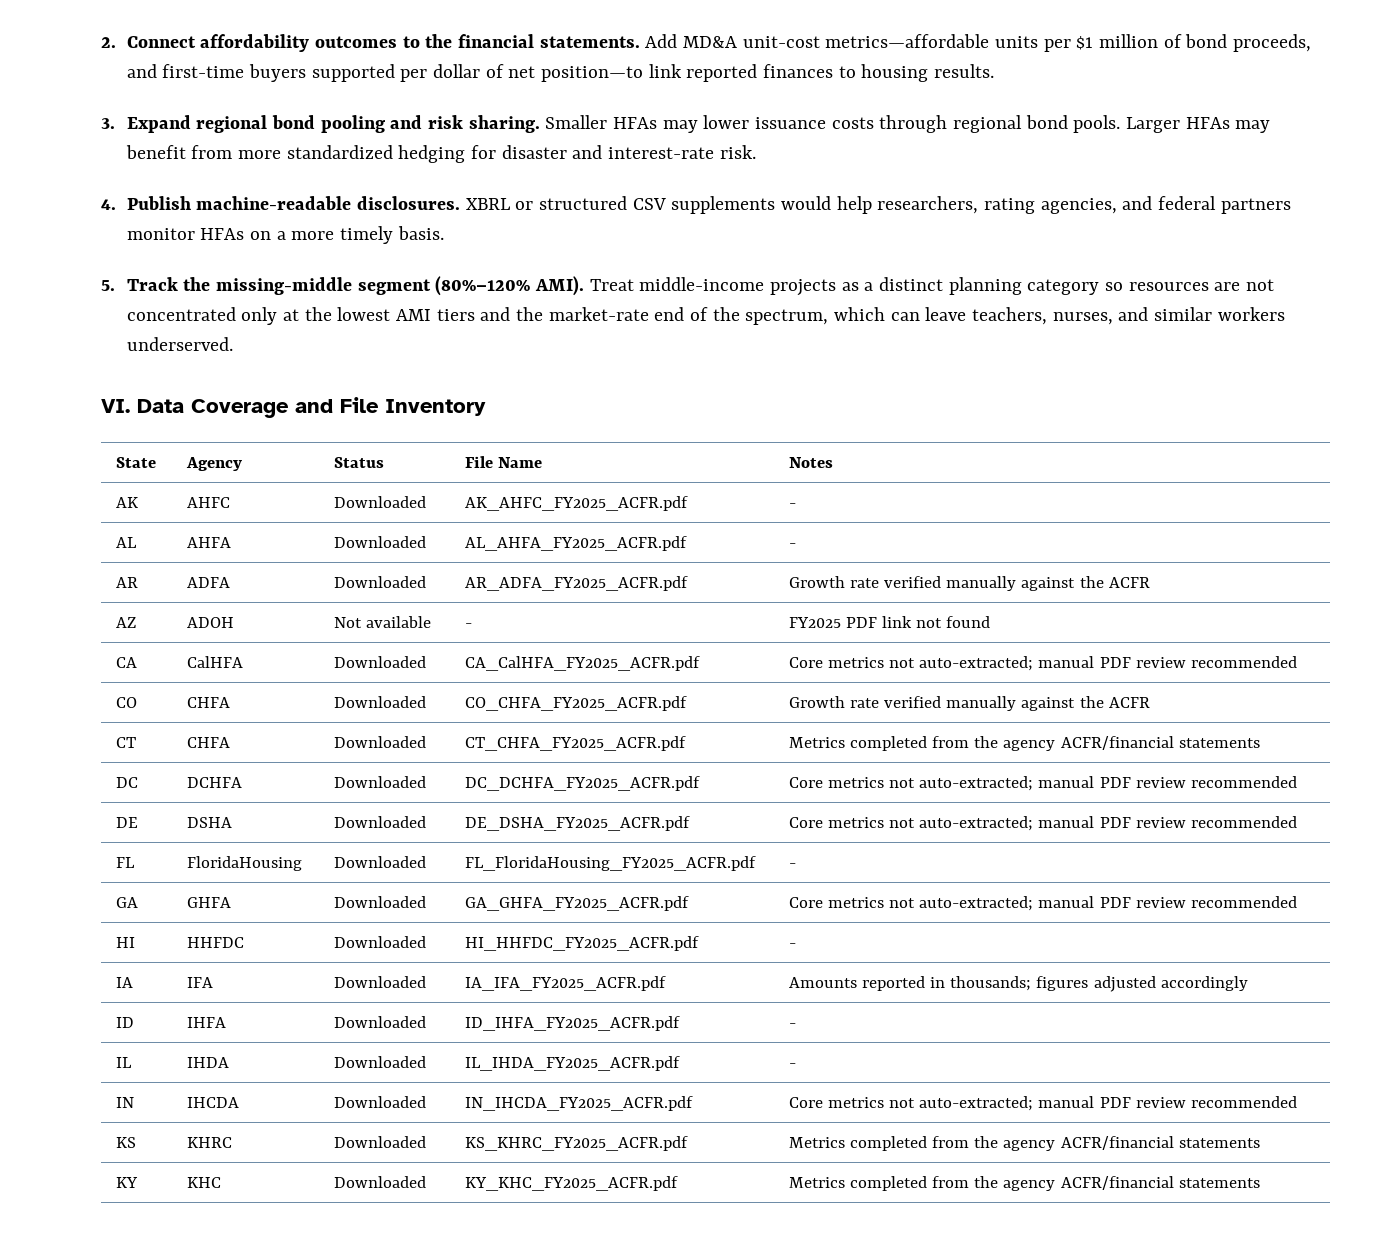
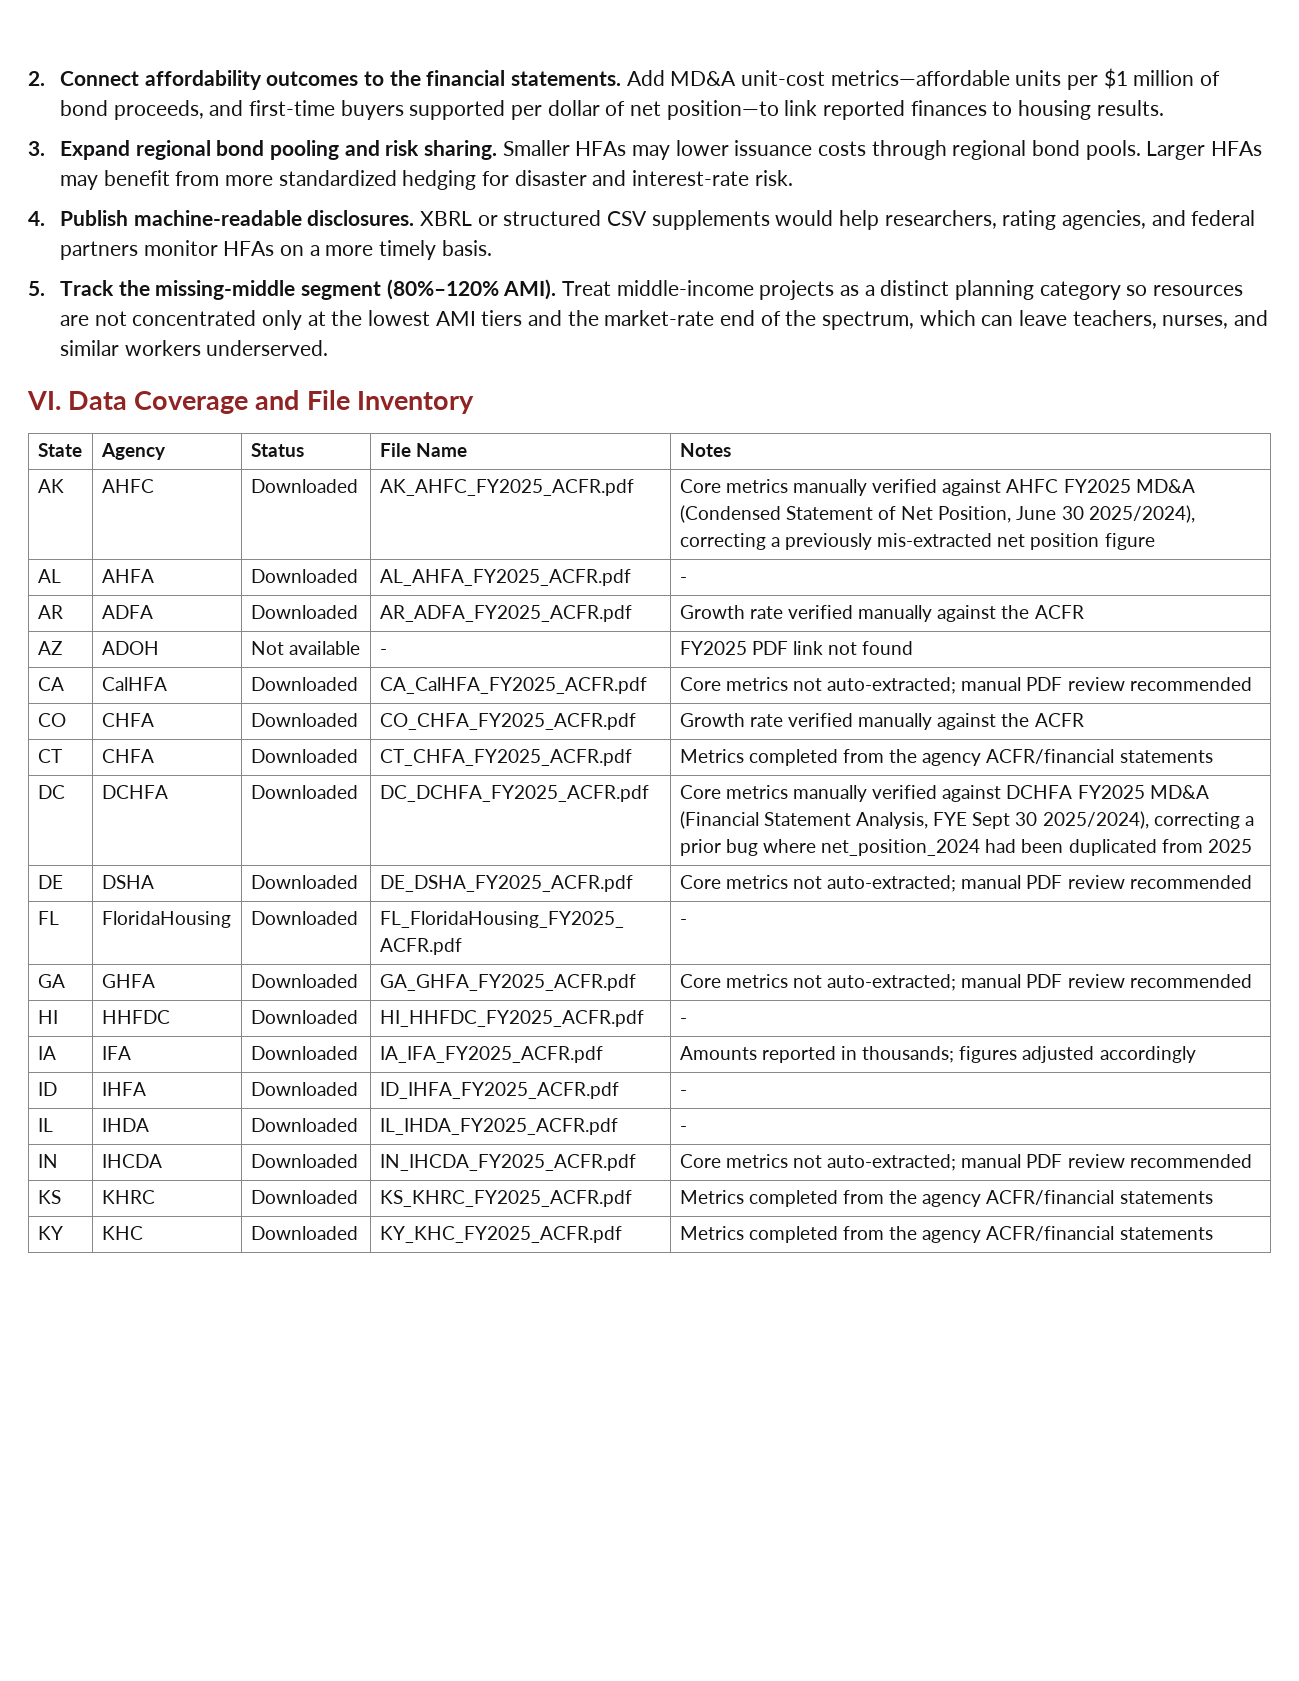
[788,503,796,508] - -> [679,479,1195,496] [679,505,1195,523] [679,533,1155,550] Core metrics manually verified against AHFC FY2025 MD&A (Condensed Statement of Net Position, June 30 2025/2024), correcting a previously mis-extracted net position figure
[889,776,1297,791] not auto-extracted; manual PDF review recommended -> [792,785,1209,802] [679,811,1254,829] [679,839,1252,856] manually verified against DCHFA FY2025 MD&A (Financial Statement Analysis, FYE Sept 30 2025/2024), correcting a prior bug where net_position_2024 had been duplicated from 2025

